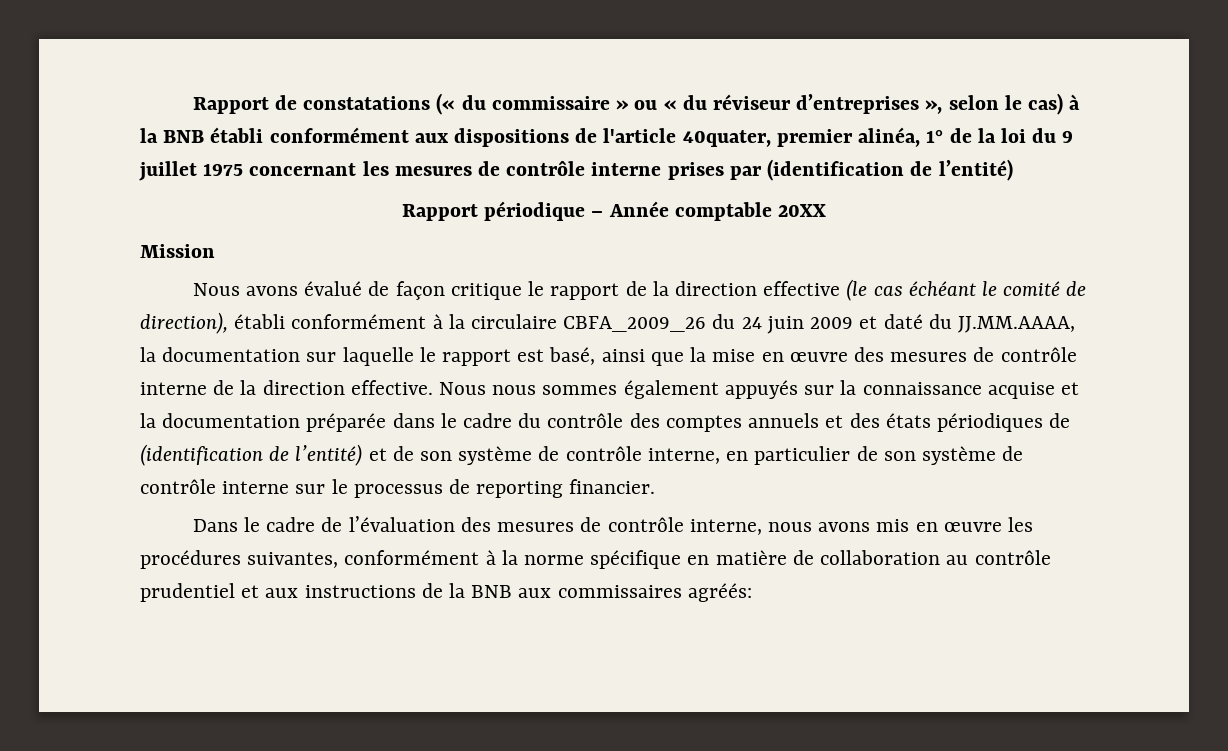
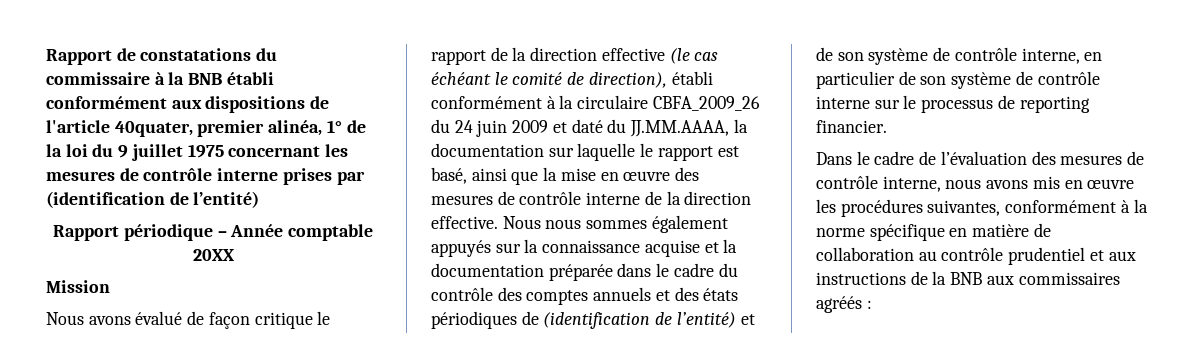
[436,93,456,115] (« -> (252, 54) none
[616,93,1064,115] » ou « du réviseur d’entreprises », selon le cas) -> (150, 78) none
[687,583,752,602] agréés: -> [816,296,872,313] agréés :

